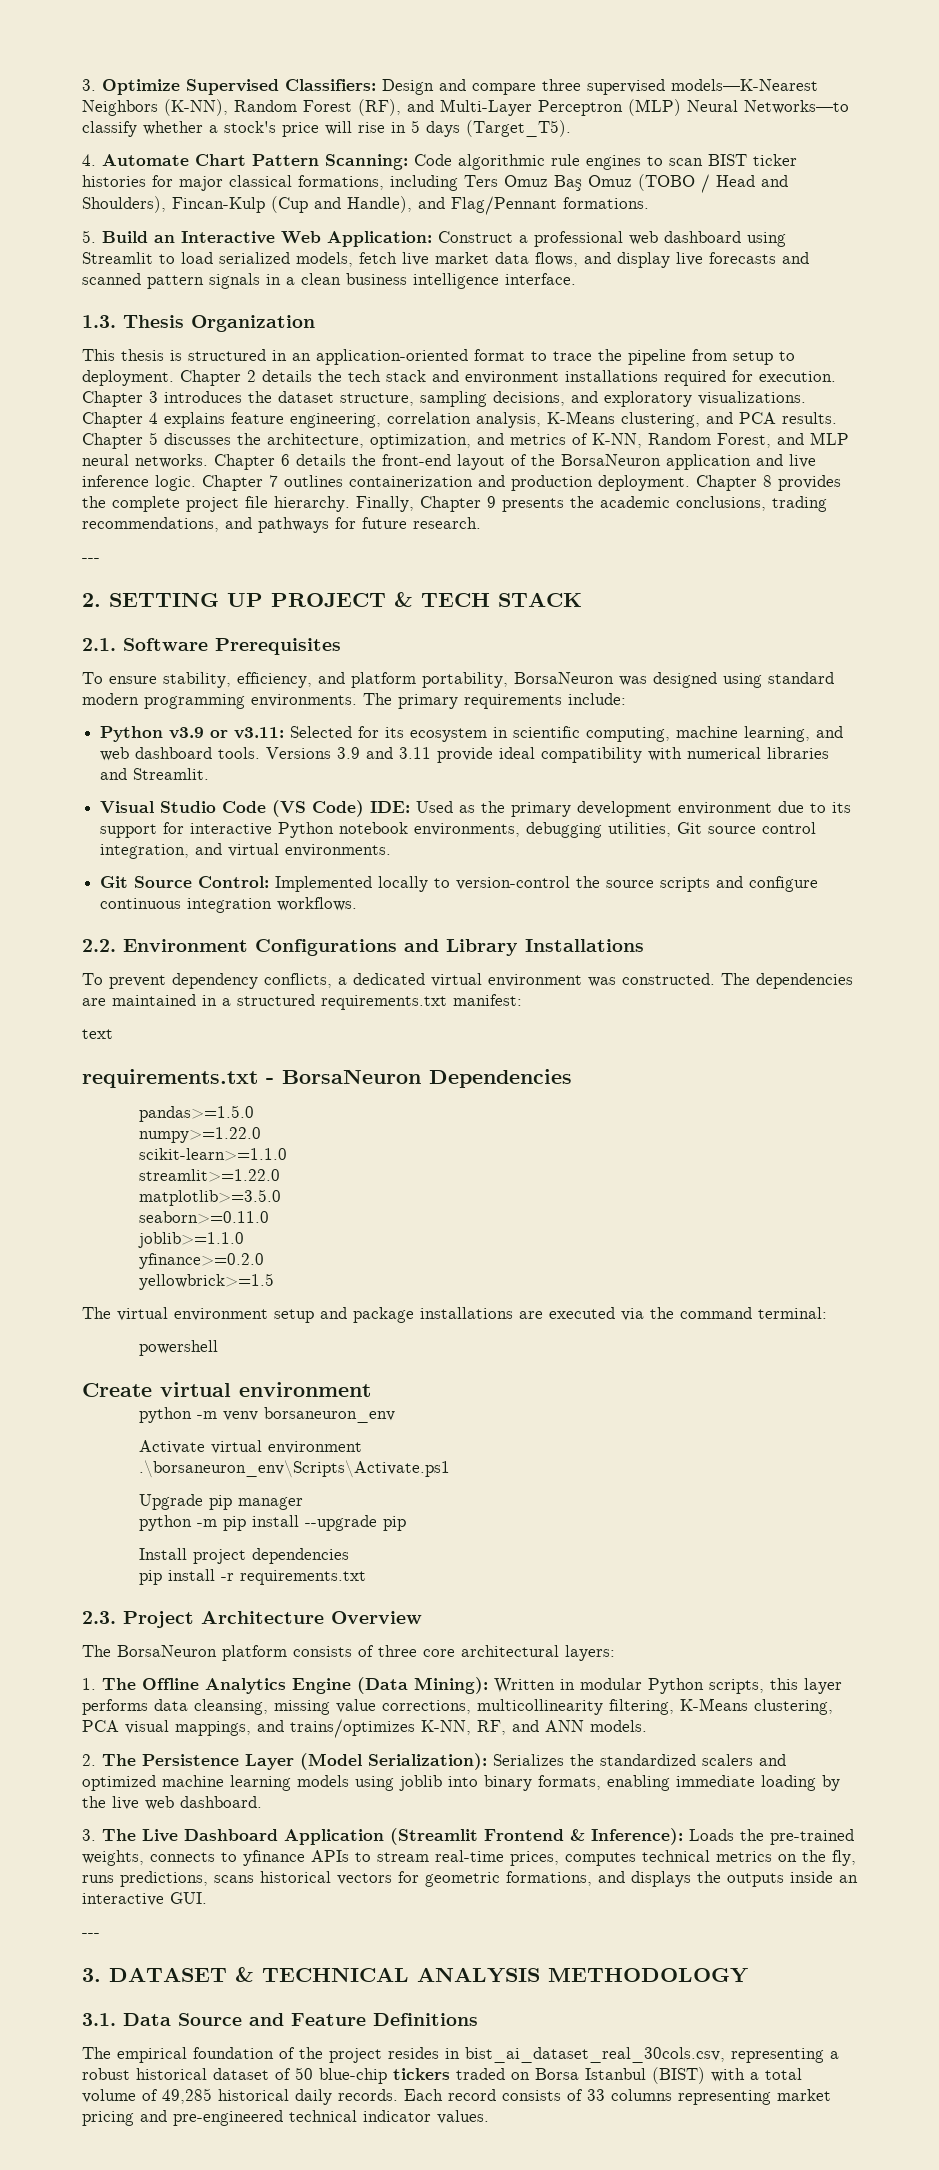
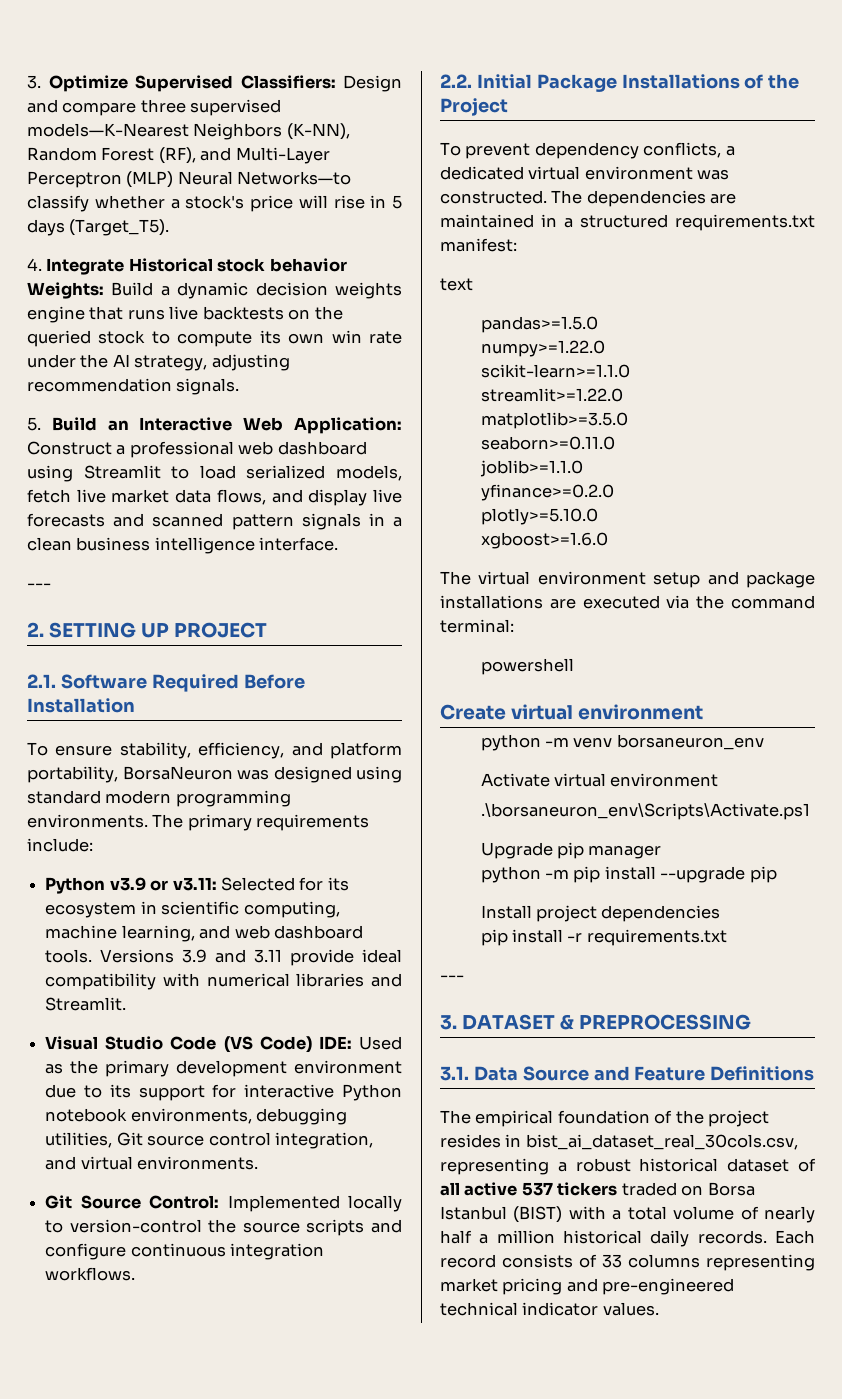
[102,154,797,170] [82,174,788,193] [82,196,649,215] Automate Chart Pattern Scanning: Code algorithmic rule engines to scan BIST ticker histories for major classical formations, including Ters Omuz Baş Omuz (TOBO / Head and Shoulders), Fincan-Kulp (Cup and Handle), and Flag/Pennant formations. -> [46,258,347,275] [27,282,402,299] [27,306,343,323] [27,330,402,347] [27,354,290,371] [27,378,240,395] Integrate Historical stock behavior Weights: Build a dynamic decision weights engine that runs live backtests on the queried stock to compute its own win rate under the AI strategy, adjusting recommendation signals.
[82,315,315,332] [82,349,795,365] [82,370,836,386] [82,391,806,407] [82,411,837,428] [82,432,849,449] [82,454,816,470] [82,475,841,491] [82,496,827,512] [82,517,481,533] // 1.3. Thesis Organization // This thesis is structured in an application-oriented format to trace the pipeline from setup to deployment. Chapter 2 details the tech stack and environment installations required for execution. Chapter 3 introduces the dataset structure, sampling decisions, and exploratory visualizations. Chapter 4 explains feature engineering, correlation analysis, K-Means clustering, and PCA results. Chapter 5 discusses the architecture, optimization, and metrics of K-NN, Random Forest, and MLP neural networks. Chapter 6 details the front-end layout of the BorsaNeuron application and live inference logic. Chapter 7 outlines containerization and production deployment. Chapter 8 provides the complete project file hierarchy. Finally, Chapter 9 presents the academic conclusions, trading recommendations, and pathways for future research. -> (339, 544) none
[394,592,582,607] & TECH STACK -> (268, 630) none
[215,638,341,655] Prerequisites -> [151,674,305,692] [27,698,135,713] Required Before Installation
[123,939,644,956] Environment Configurations and Library Installations -> [476,74,800,92] [440,98,508,116] Initial Package Installations of the Project
[82,1069,572,1088] // requirements.txt - BorsaNeuron Dependencies -> (473, 284) none
[139,1273,275,1290] yellowbrick>=1.5 -> [480,508,598,525] [480,532,608,549] plotly>=5.10.0 // xgboost>=1.6.0
[82,1611,422,1628] [82,1645,615,1661] [82,1677,842,1694] [82,1698,833,1715] [82,1719,647,1738] [82,1753,786,1770] [82,1775,840,1791] [82,1796,262,1810] [82,1828,854,1845] [82,1850,856,1866] [82,1871,858,1887] [82,1892,207,1906] // 2.3. Project Architecture Overview // The BorsaNeuron platform consists of three core architectural layers: // 1. The Offline Analytics Engine (Data Mining): Written in modular Python scripts, this layer performs data cleansing, missing value corrections, multicollinearity filtering, K-Means clustering, PCA visual mappings, and trains/optimizes K-NN, RF, and ANN models. // 2. The Persistence Layer (Model Serialization): Serializes the standardized scalers and optimized machine learning models using joblib into binary formats, enabling immediate loading by the live web dashboard. // 3. The Live Dashboard Application (Streamlit Frontend & Inference): Loads the pre-trained weights, connects to yfinance APIs to stream real-time prices, computes technical metrics on the fly, runs predictions, scans historical vectors for geometric formations, and displays the outputs inside an interactive GUI. -> (727, 937) none
[262,1967,748,1983] TECHNICAL ANALYSIS METHODOLOGY -> [579,1014,752,1030] PREPROCESSING
[295,2067,387,2084] 50 blue-chip -> [440,1182,553,1196] all active 537
[162,2088,212,2104] 49,285 -> [764,1206,815,1223] [440,1230,555,1244] nearly half a million

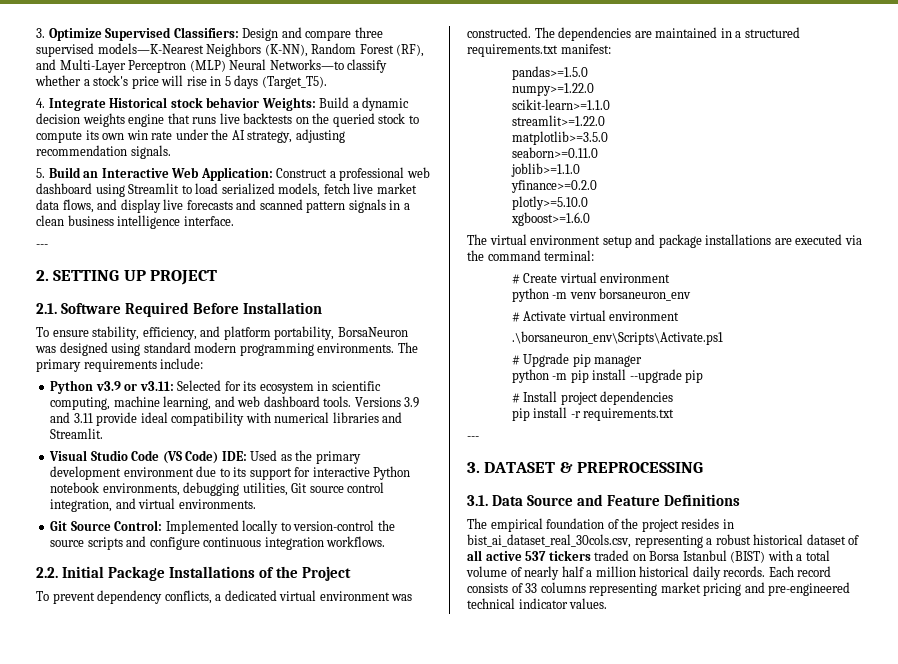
[440,278,473,291] // text -> (611, 49) none
[480,658,574,675] powershell // -> [511,274,520,284] #
(764, 742) none -> [511,312,520,322] #
(810, 811) none -> [511,355,520,365] #
(777, 874) none -> [511,393,520,403] #

